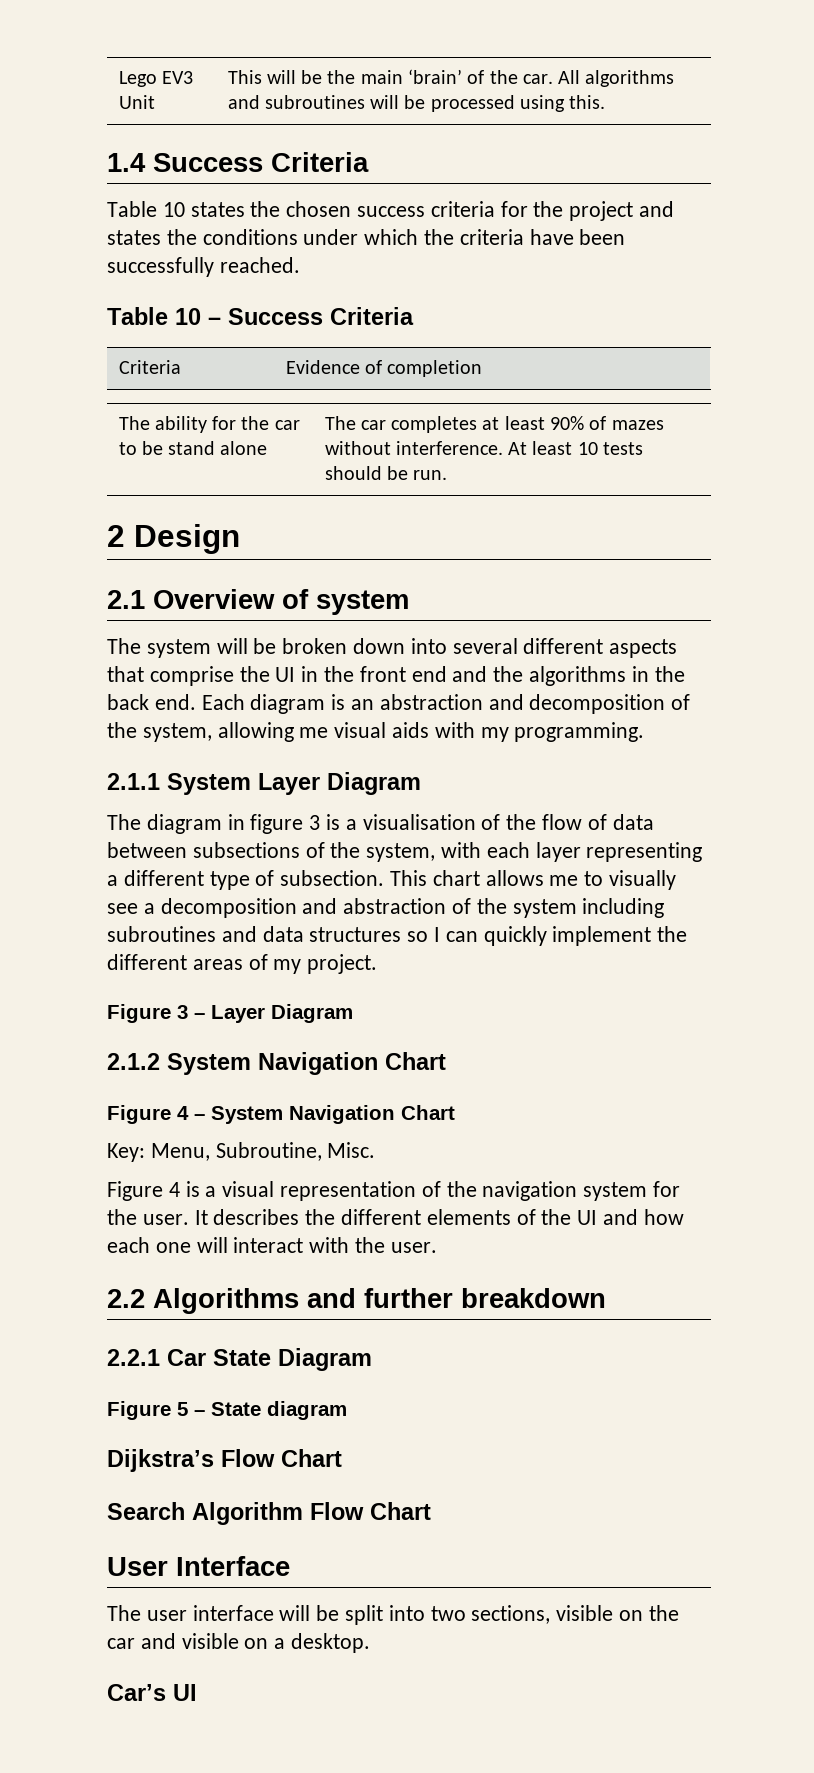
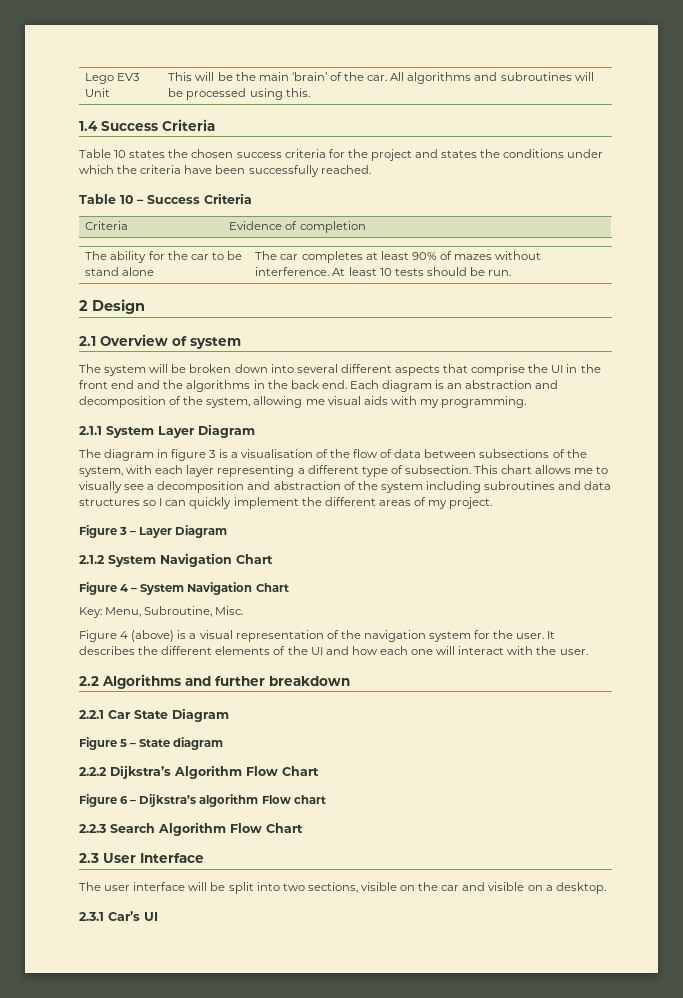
(180, 1189) none -> [131,630,175,642] (above)
[107,1449,342,1472] Dijkstra’s Flow Chart // -> [79,765,319,779] [79,794,326,807] [79,824,106,833] 2.2.2 Dijkstra’s Algorithm Flow Chart // Figure 6 – Dijkstra’s algorithm Flow chart // 2.2.3
(431, 1511) none -> [79,853,99,863] 2.3
(371, 1643) none -> [79,912,104,921] 2.3.1

